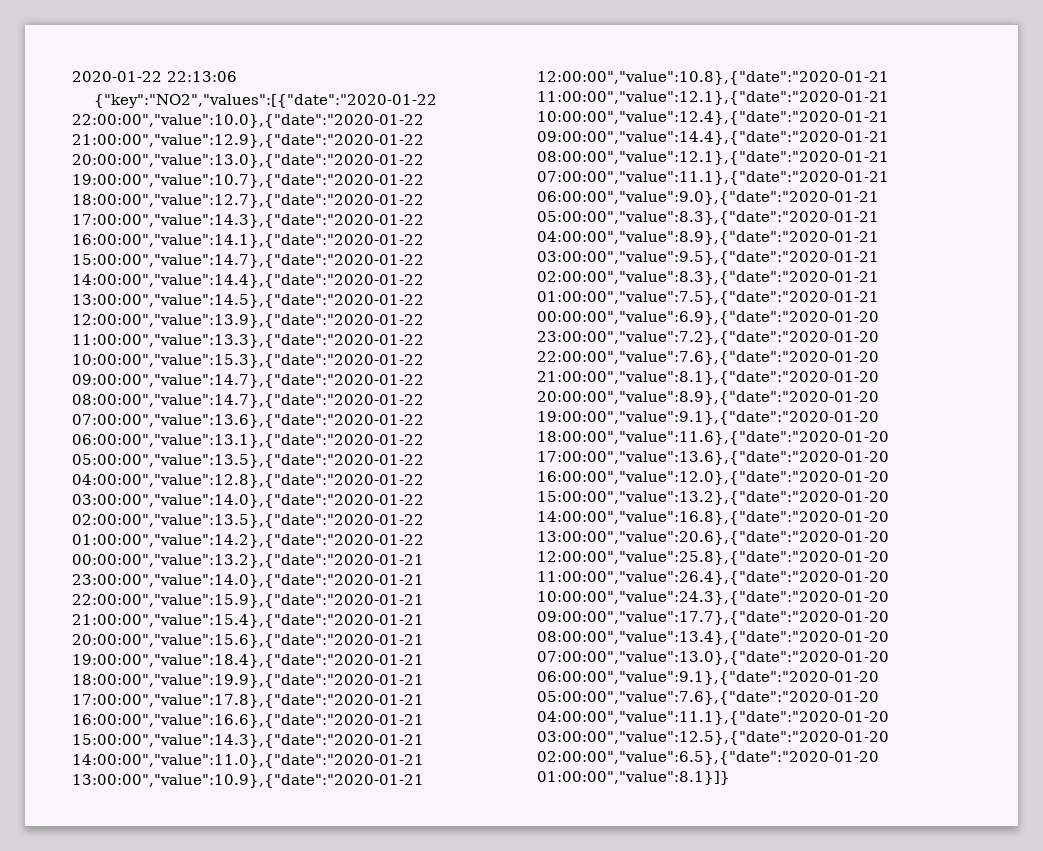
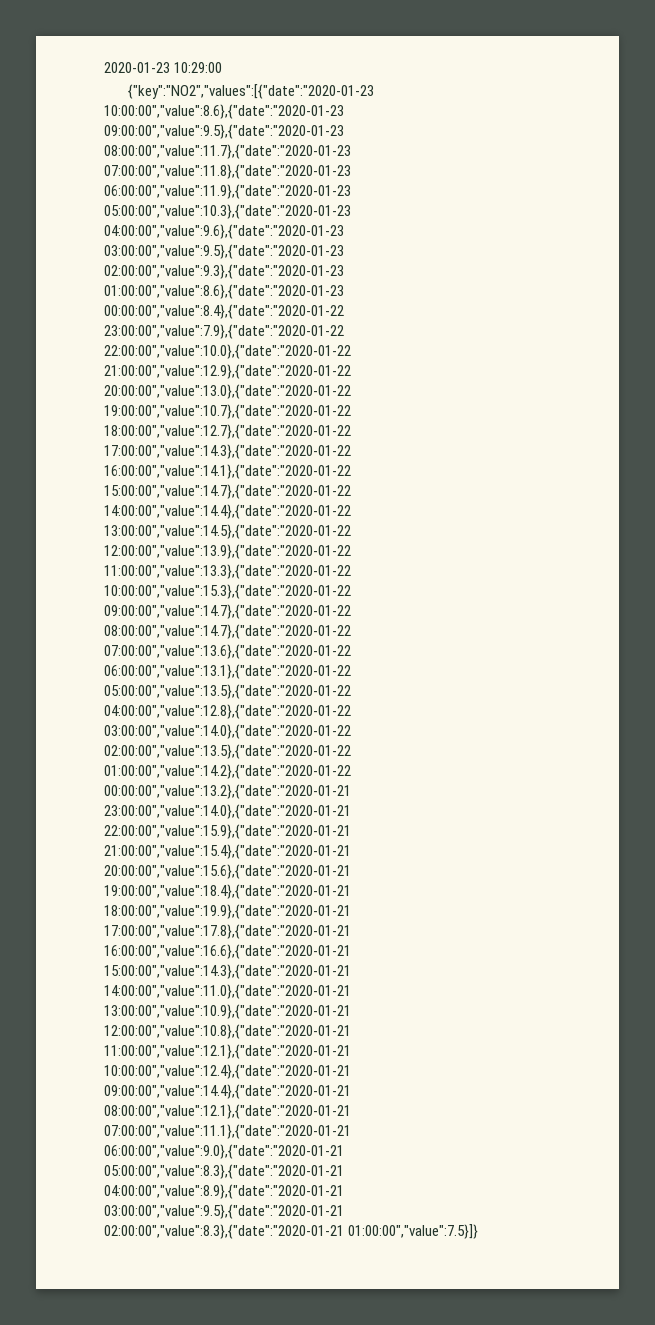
[72,71,237,82] [93,94,437,108] 2020-01-22 22:13:06 // {"key":"NO2","values":[{"date":"2020-01-22 -> [104,62,223,73] [127,84,374,99] [104,104,344,119] [104,124,344,139] [104,144,351,159] [104,164,351,179] [104,184,351,199] [104,204,351,219] [104,224,344,239] [104,244,344,259] [104,264,344,279] [104,284,344,299] [104,304,344,319] [104,324,344,339] 2020-01-23 10:29:00 // {"key":"NO2","values":[{"date":"2020-01-23 10:00:00","value":8.6},{"date":"2020-01-23 09:00:00","value":9.5},{"date":"2020-01-23 08:00:00","value":11.7},{"date":"2020-01-23 07:00:00","value":11.8},{"date":"2020-01-23 06:00:00","value":11.9},{"date":"2020-01-23 05:00:00","value":10.3},{"date":"2020-01-23 04:00:00","value":9.6},{"date":"2020-01-23 03:00:00","value":9.5},{"date":"2020-01-23 02:00:00","value":9.3},{"date":"2020-01-23 01:00:00","value":8.6},{"date":"2020-01-23 00:00:00","value":8.4},{"date":"2020-01-22 23:00:00","value":7.9},{"date":"2020-01-22
[537,291,879,305] [537,311,879,325] [537,331,879,345] [537,351,879,365] [537,371,879,385] [537,391,879,405] [537,411,879,425] [537,431,889,445] [537,451,889,465] [537,471,889,485] [537,491,889,505] [537,511,889,525] [537,531,889,545] [537,551,889,565] [537,571,889,585] [537,591,889,605] [537,611,889,625] [537,631,889,645] [537,651,889,665] [537,671,879,685] [537,691,879,705] [537,711,889,725] [537,731,889,745] [537,751,879,765] [537,771,730,785] 01:00:00","value":7.5},{"date":"2020-01-21 00:00:00","value":6.9},{"date":"2020-01-20 23:00:00","value":7.2},{"date":"2020-01-20 22:00:00","value":7.6},{"date":"2020-01-20 21:00:00","value":8.1},{"date":"2020-01-20 20:00:00","value":8.9},{"date":"2020-01-20 19:00:00","value":9.1},{"date":"2020-01-20 18:00:00","value":11.6},{"date":"2020-01-20 17:00:00","value":13.6},{"date":"2020-01-20 16:00:00","value":12.0},{"date":"2020-01-20 15:00:00","value":13.2},{"date":"2020-01-20 14:00:00","value":16.8},{"date":"2020-01-20 13:00:00","value":20.6},{"date":"2020-01-20 12:00:00","value":25.8},{"date":"2020-01-20 11:00:00","value":26.4},{"date":"2020-01-20 10:00:00","value":24.3},{"date":"2020-01-20 09:00:00","value":17.7},{"date":"2020-01-20 08:00:00","value":13.4},{"date":"2020-01-20 07:00:00","value":13.0},{"date":"2020-01-20 06:00:00","value":9.1},{"date":"2020-01-20 05:00:00","value":7.6},{"date":"2020-01-20 04:00:00","value":11.1},{"date":"2020-01-20 03:00:00","value":12.5},{"date":"2020-01-20 02:00:00","value":6.5},{"date":"2020-01-20 01:00:00","value":8.1}]} -> [348,1224,479,1239] 01:00:00","value":7.5}]}

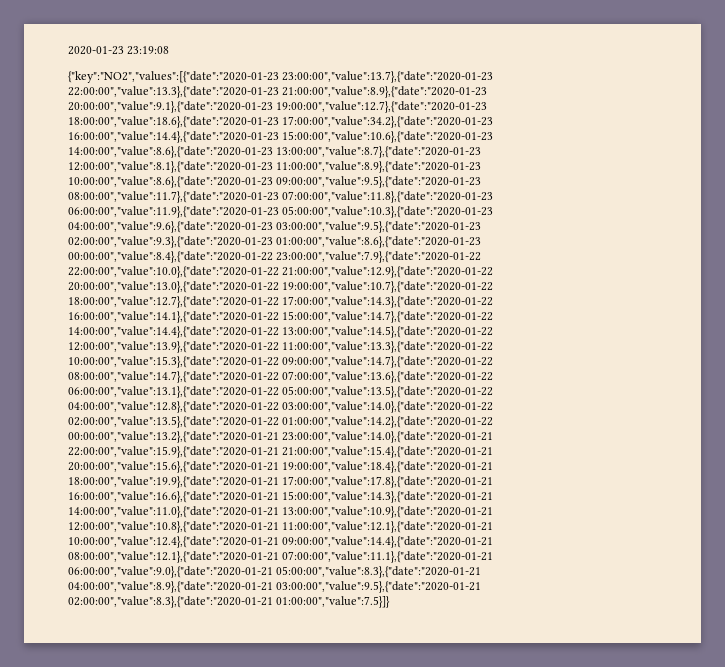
[174,62,223,73] 10:29:00 -> [127,46,170,55] 23:19:08
(374, 91) none -> [282,71,494,83] [68,86,488,98] [68,101,488,113] [68,116,494,128] [68,131,494,143] [68,146,482,158] [68,161,482,173] 23:00:00","value":13.7},{"date":"2020-01-23 22:00:00","value":13.3},{"date":"2020-01-23 21:00:00","value":8.9},{"date":"2020-01-23 20:00:00","value":9.1},{"date":"2020-01-23 19:00:00","value":12.7},{"date":"2020-01-23 18:00:00","value":18.6},{"date":"2020-01-23 17:00:00","value":34.2},{"date":"2020-01-23 16:00:00","value":14.4},{"date":"2020-01-23 15:00:00","value":10.6},{"date":"2020-01-23 14:00:00","value":8.6},{"date":"2020-01-23 13:00:00","value":8.7},{"date":"2020-01-23 12:00:00","value":8.1},{"date":"2020-01-23 11:00:00","value":8.9},{"date":"2020-01-23

